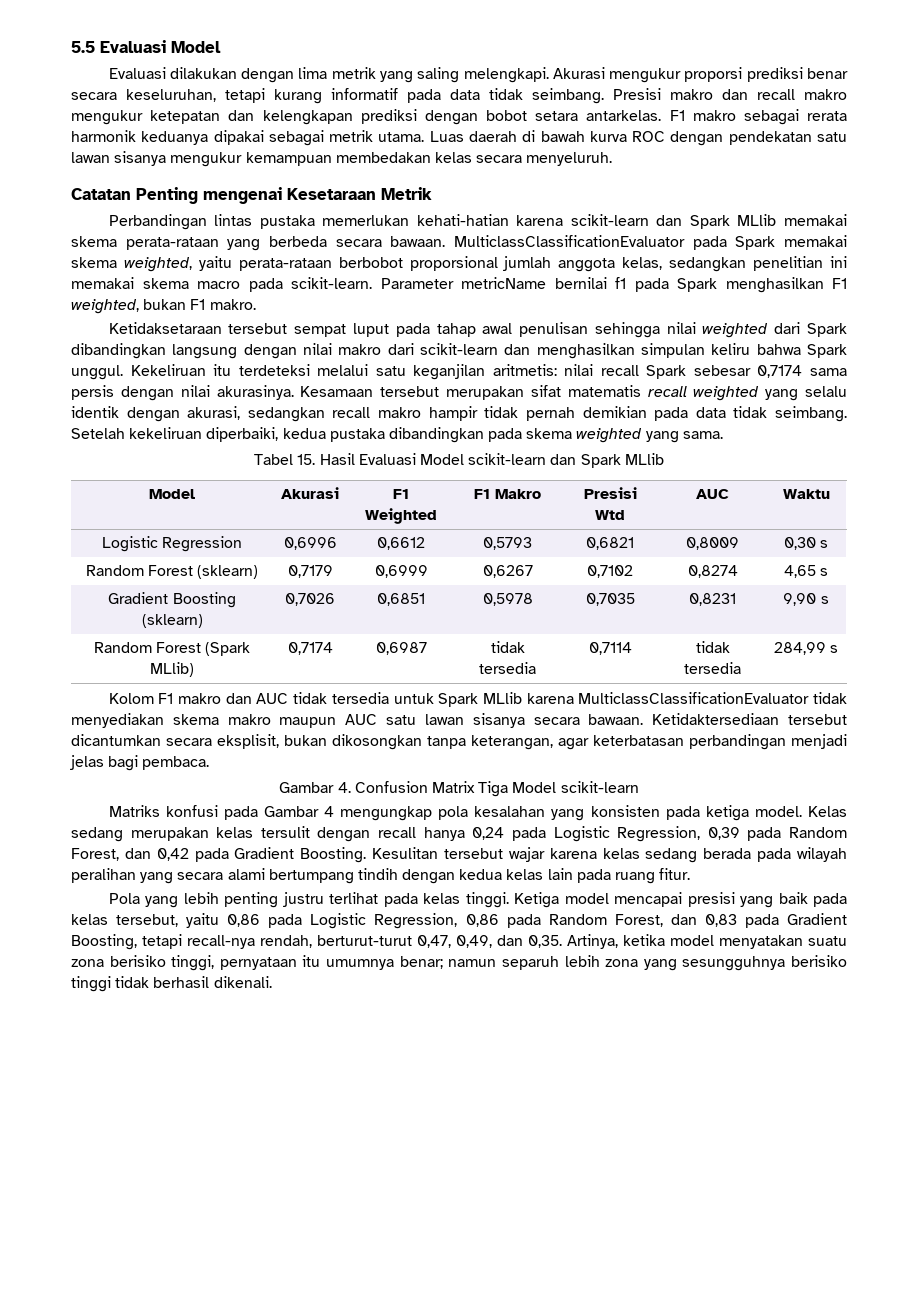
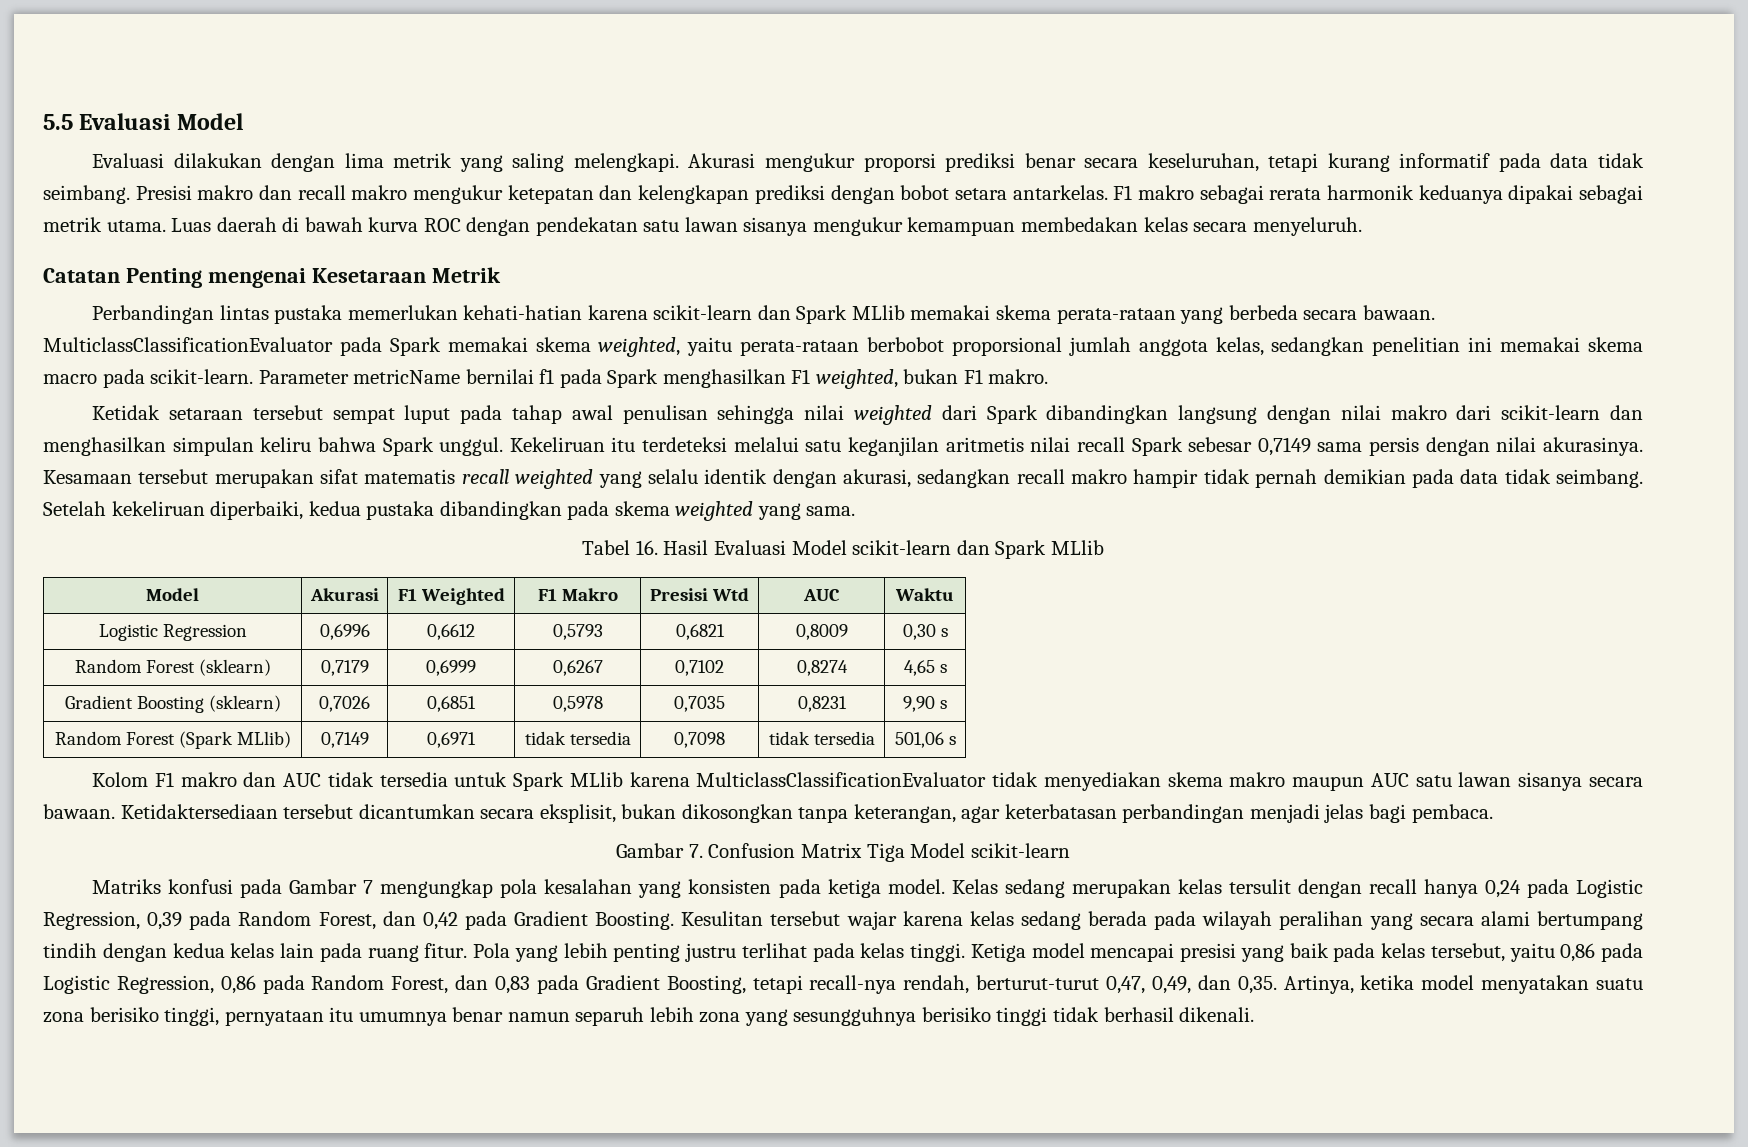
[108,322,222,334] Ketidaksetaraan -> [92,405,243,420] Ketidak setaraan
[492,364,557,376] aritmetis: -> [945,437,1024,452] aritmetis
[757,365,803,378] 0,7174 -> [1257,437,1311,456] 0,7149
[297,454,316,465] 15. -> [635,540,658,555] 16.
[287,642,333,655] [375,642,427,655] [490,641,525,653] [479,662,536,674] [588,642,632,655] [695,641,730,653] [684,662,741,674] [773,642,826,655] 0,7174 | 0,6987 | tidak tersedia | 0,7114 | tidak tersedia | 284,99 -> [320,732,369,748] [427,732,476,748] [524,731,631,745] [674,732,725,748] [768,731,875,745] [894,732,944,748] 0,7149 | 0,6971 | tidak tersedia | 0,7098 | tidak tersedia | 501,06
[337,782,351,793] 4. -> [688,844,703,858] 7.
[324,806,335,817] 4 -> [363,880,374,894] 7
(691, 874) // -> (468, 950) none
[399,956,443,969] benar; -> [452,1007,504,1022] benar

